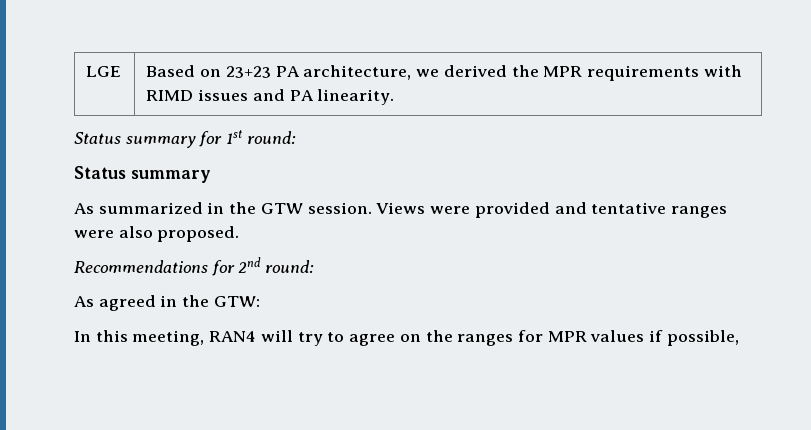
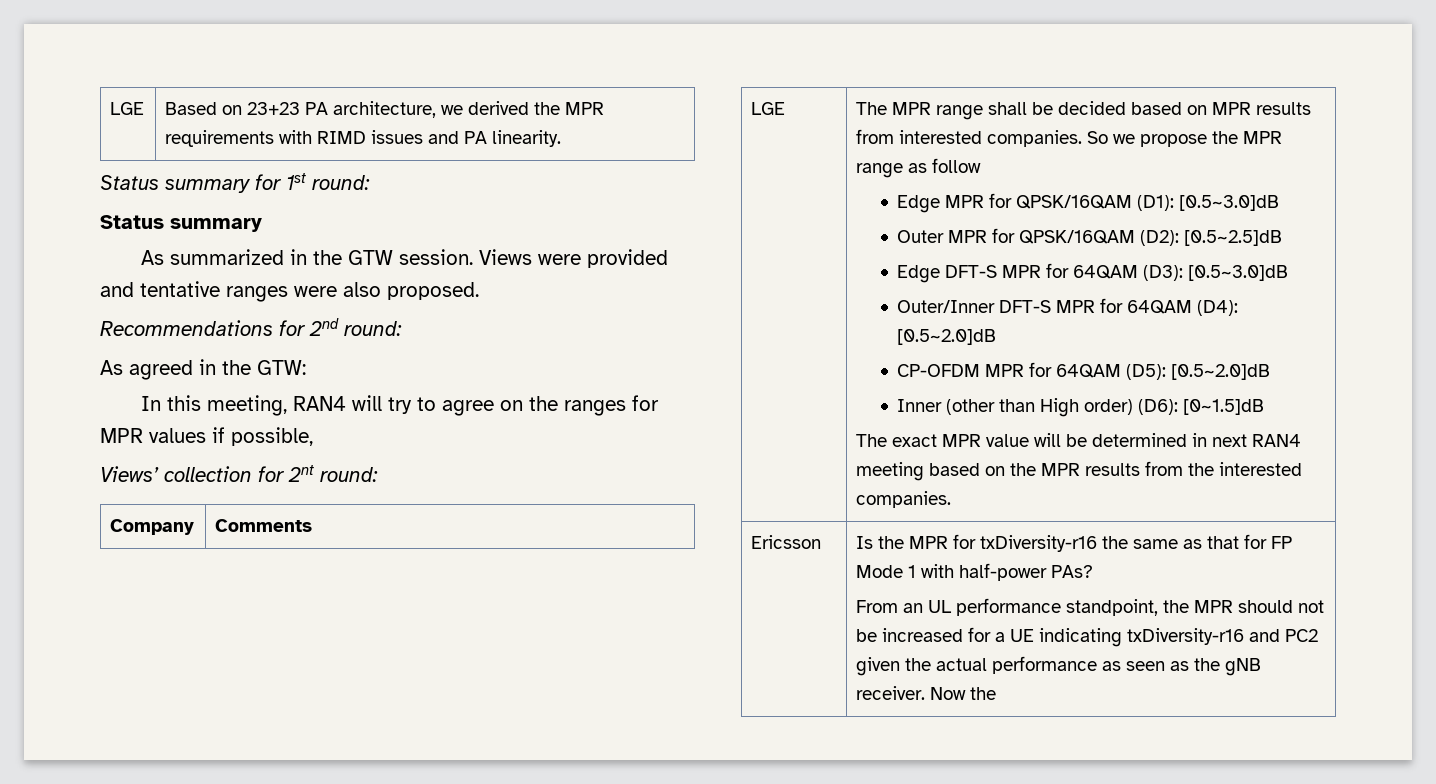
(739, 338) none -> [100,465,378,482] [110,519,195,535] [215,519,313,532] [751,102,786,115] [856,101,1312,120] [856,129,1283,147] [856,158,982,178] [897,193,1280,213] [897,228,1283,246] [897,263,1289,283] [897,298,1239,316] [897,329,997,345] [897,362,1271,380] [897,398,1265,417] [856,433,1302,447] [856,461,1303,481] [856,491,952,508] [751,535,822,549] [856,534,1293,552] [856,563,1094,581] [856,598,1325,616] [856,627,1319,647] [856,656,1262,676] [856,686,997,700] // Views’ collection for 2nt round: // Company | Comments // LGE | The MPR range shall be decided based on MPR results from interested companies. So we propose the MPR range as follow // Edge MPR for QPSK/16QAM (D1): [0.5~3.0]dB // Outer MPR for QPSK/16QAM (D2): [0.5~2.5]dB // Edge DFT-S MPR for 64QAM (D3): [0.5~3.0]dB // Outer/Inner DFT-S MPR for 64QAM (D4): [0.5~2.0]dB // CP-OFDM MPR for 64QAM (D5): [0.5~2.0]dB // Inner (other than High order) (D6): [0~1.5]dB // The exact MPR value will be determined in next RAN4 meeting based on the MPR results from the interested companies. // Ericsson | Is the MPR for txDiversity-r16 the same as that for FP Mode 1 with half-power PAs? // From an UL performance standpoint, the MPR should not be increased for a UE indicating txDiversity-r16 and PC2 given the actual performance as seen as the gNB receiver. Now the

